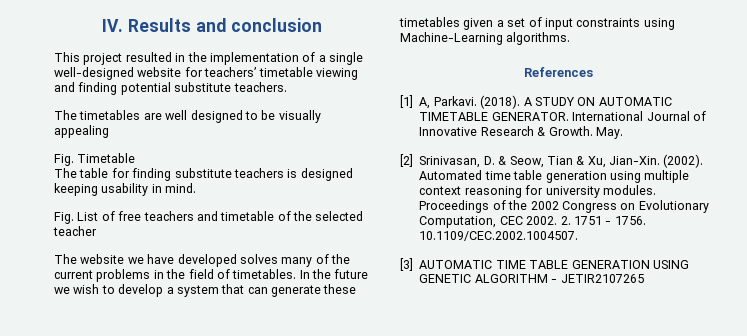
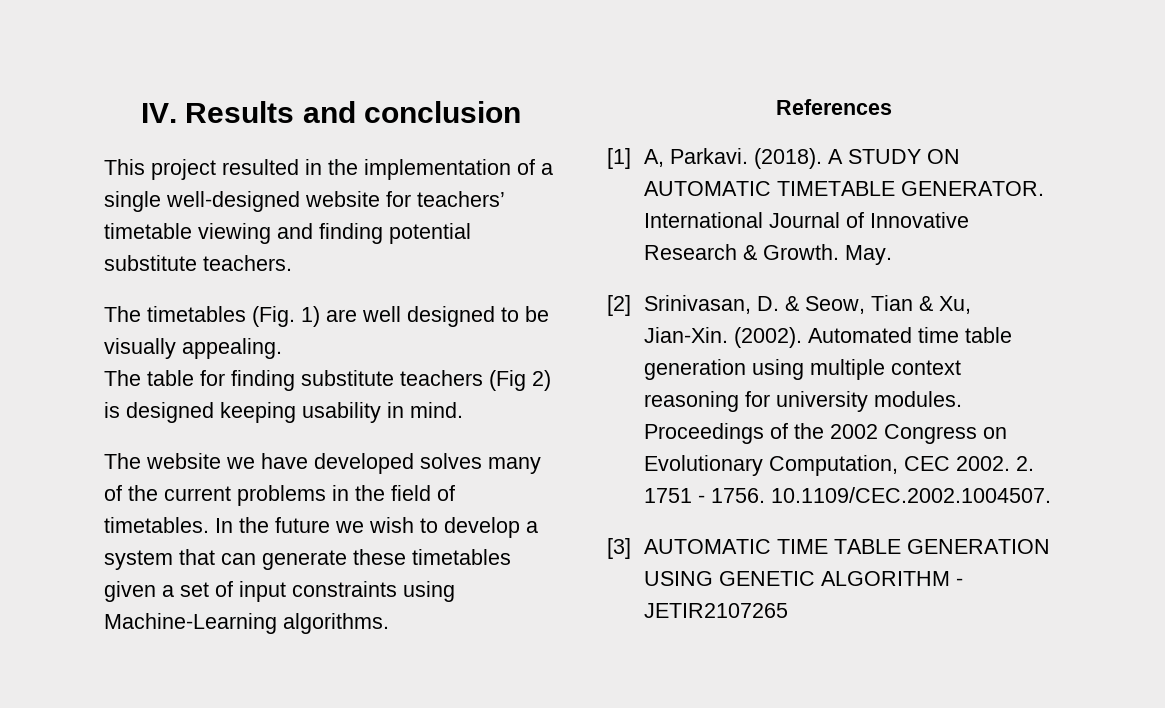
(141, 115) none -> [252,306,320,327] (Fig. 1)
[54,125,109,138] [54,153,136,166] appealing // Fig. Timetable -> [182,338,282,359] appealing.
(284, 173) none -> [489,370,551,391] (Fig 2)
[54,211,364,224] [53,226,97,236] // Fig. List of free teachers and timetable of the selected teacher -> (463, 410) none

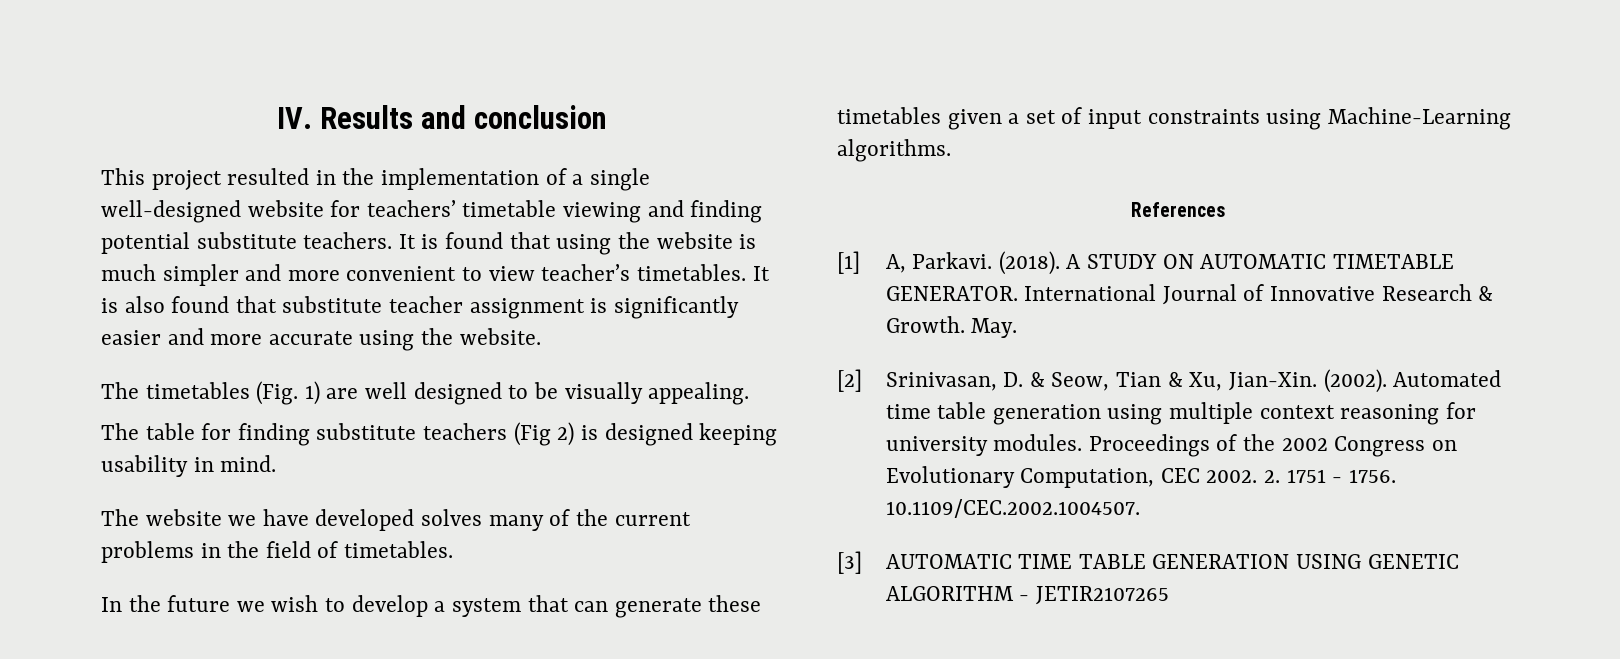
(292, 263) none -> [398,232,757,255] [101,264,770,286] [101,296,739,319] [101,328,541,351] It is found that using the website is much simpler and more convenient to view teacher’s timetables. It is also found that substitute teacher assignment is significantly easier and more accurate using the website.
(209, 525) none -> (454, 549) //

